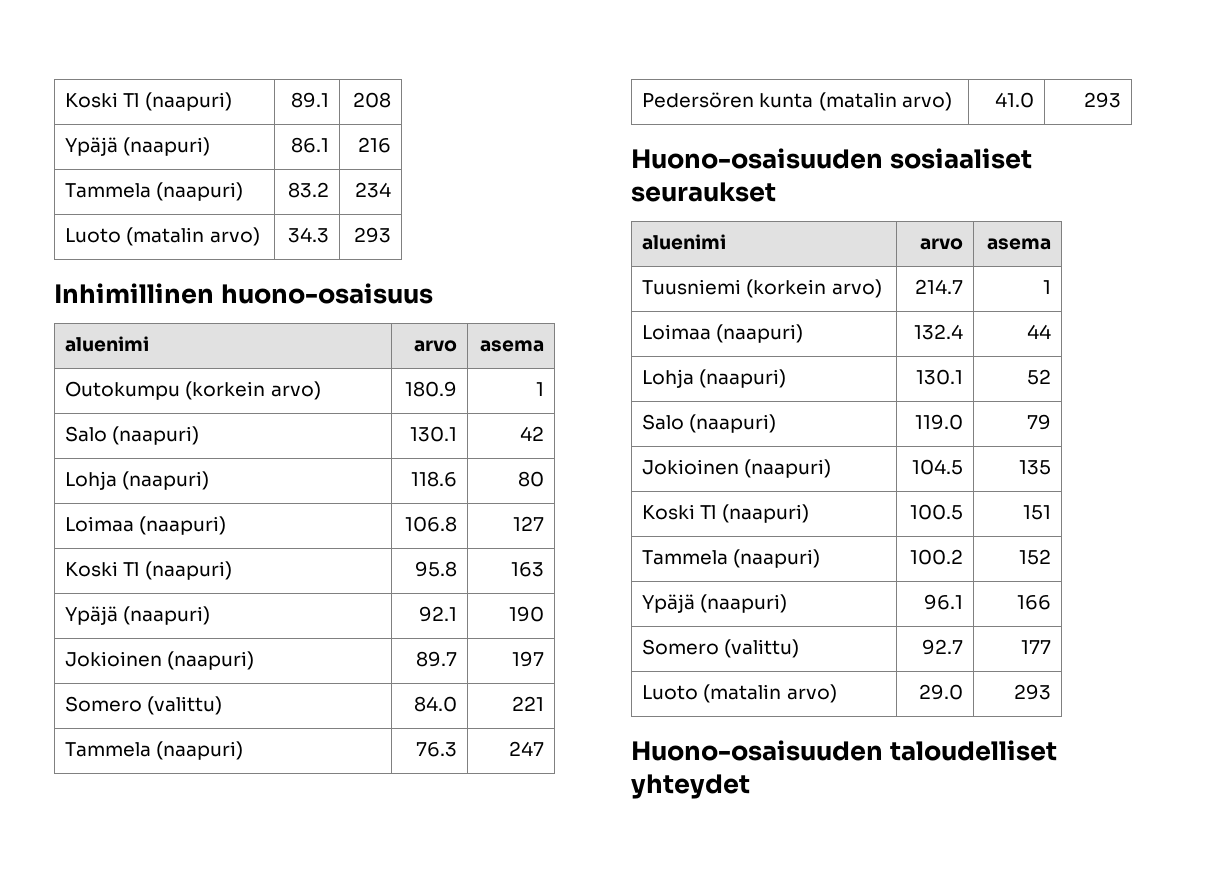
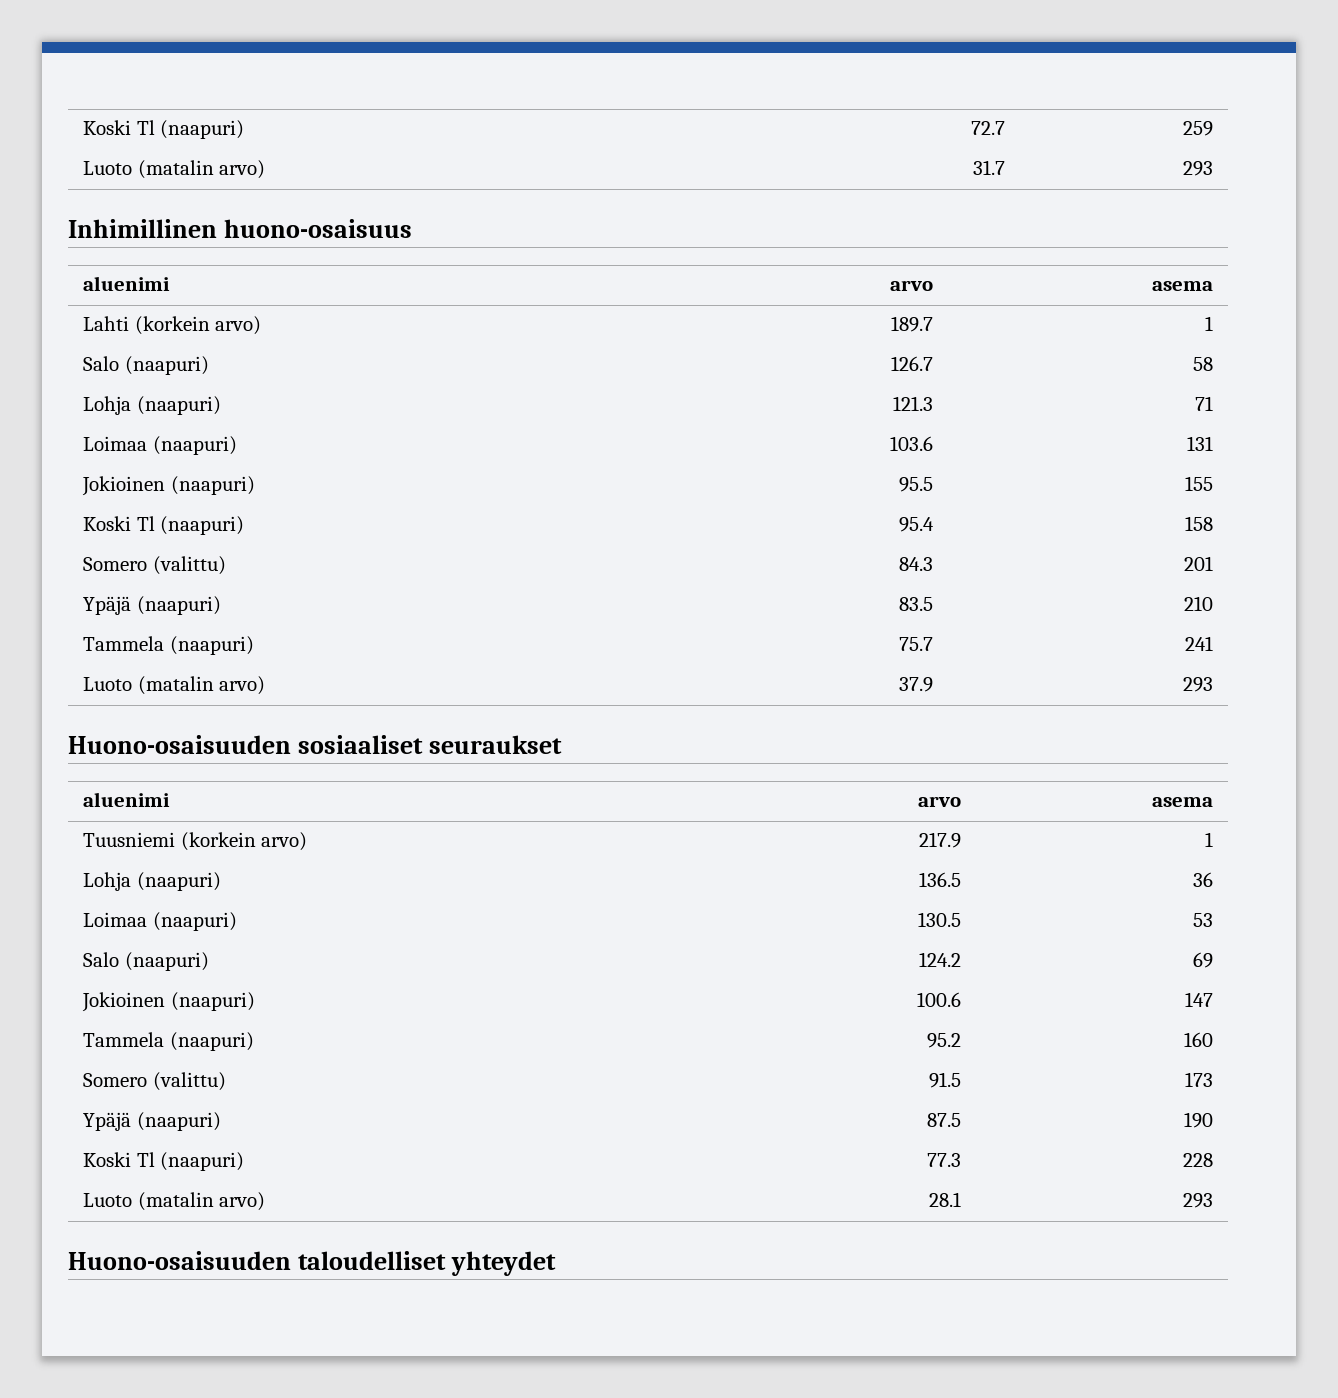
[65,92,232,111] [290,92,329,108] [352,92,391,108] [65,137,211,156] [290,137,329,153] [357,137,391,153] [65,182,244,201] [287,182,329,198] [354,182,391,198] [65,227,260,246] [287,227,329,243] Koski Tl (naapuri) | 89.1 | 208 // Ypäjä (naapuri) | 86.1 | 216 // Tammela (naapuri) | 83.2 | 234 // Luoto (matalin arvo) | 34.3 -> [83,120,245,139] [970,121,1005,135] [1182,121,1213,136] [83,160,266,179] [972,160,1005,175] Koski Tl (naapuri) | 72.7 | 259 // Luoto (matalin arvo) | 31.7
[65,381,321,400] [404,381,457,397] Outokumpu (korkein arvo) | 180.9 -> [83,316,262,335] [890,316,933,332] Lahti (korkein arvo) | 189.7
[409,426,457,442] [519,426,544,441] [65,471,210,490] [410,471,457,487] [517,471,544,487] [65,516,227,535] [404,516,457,532] [512,516,544,531] [65,561,232,580] [414,561,457,577] [510,562,544,577] [65,606,211,625] [418,606,457,622] [508,606,544,622] [65,651,255,670] [415,651,457,667] [511,651,544,667] [65,696,223,715] [413,696,457,712] [511,696,544,711] [65,741,244,760] [415,742,457,757] [508,741,544,756] [642,92,952,111] [994,92,1034,108] 130.1 | 42 // Lohja (naapuri) | 118.6 | 80 // Loimaa (naapuri) | 106.8 | 127 // Koski Tl (naapuri) | 95.8 | 163 // Ypäjä (naapuri) | 92.1 | 190 // Jokioinen (naapuri) | 89.7 | 197 // Somero (valittu) | 84.0 | 221 // Tammela (naapuri) | 76.3 | 247 // Pedersören kunta (matalin arvo) | 41.0 -> [890,356,933,371] [1192,357,1213,371] [83,396,221,415] [892,396,933,411] [1194,396,1213,411] [83,436,237,455] [889,436,933,451] [1186,436,1213,451] [82,476,255,496] [898,477,933,492] [1184,476,1213,491] [83,516,245,535] [898,517,934,532] [1184,516,1213,531] [83,556,226,575] [898,557,933,571] [1183,556,1213,571] [83,596,221,615] [898,597,933,611] [1183,596,1213,611] [83,636,254,655] [898,637,933,651] [1184,636,1213,651] [83,676,266,695] [898,677,933,692] 126.7 | 58 // Lohja (naapuri) | 121.3 | 71 // Loimaa (naapuri) | 103.6 | 131 // Jokioinen (naapuri) | 95.5 | 155 // Koski Tl (naapuri) | 95.4 | 158 // Somero (valittu) | 84.3 | 201 // Ypäjä (naapuri) | 83.5 | 210 // Tammela (naapuri) | 75.7 | 241 // Luoto (matalin arvo) | 37.9
[914,279,963,294] [1042,280,1051,294] [642,324,804,343] [913,324,963,340] [1026,324,1051,339] [642,369,787,388] [915,369,963,385] [1026,369,1051,385] [642,414,777,433] [914,414,963,430] [1026,414,1051,430] [642,459,832,478] [911,459,963,475] [1018,460,1051,475] [642,504,809,523] [909,504,963,520] [1022,505,1051,520] [642,549,821,568] [909,549,963,565] [1018,549,1051,565] [642,594,788,613] [923,594,963,610] [1016,595,1051,610] [642,639,800,658] [921,639,963,655] [1020,640,1051,654] [642,684,837,703] [918,684,963,700] 214.7 | 1 // Loimaa (naapuri) | 132.4 | 44 // Lohja (naapuri) | 130.1 | 52 // Salo (naapuri) | 119.0 | 79 // Jokioinen (naapuri) | 104.5 | 135 // Koski Tl (naapuri) | 100.5 | 151 // Tammela (naapuri) | 100.2 | 152 // Ypäjä (naapuri) | 96.1 | 166 // Somero (valittu) | 92.7 | 177 // Luoto (matalin arvo) | 29.0 -> [918,832,961,848] [1204,832,1213,847] [83,872,221,891] [918,872,961,887] [1192,872,1213,887] [83,912,237,931] [917,912,961,927] [1192,913,1213,927] [83,952,209,971] [918,952,961,967] [1192,952,1213,968] [82,992,255,1012] [916,992,961,1007] [1184,992,1213,1007] [83,1032,254,1051] [926,1033,961,1048] [1183,1032,1213,1047] [83,1072,226,1091] [928,1072,961,1088] [1184,1072,1213,1087] [83,1112,221,1131] [926,1113,961,1127] [1183,1112,1213,1128] [83,1152,245,1171] [926,1153,961,1167] [1182,1153,1213,1167] [83,1192,266,1211] [928,1192,961,1207] 217.9 | 1 // Lohja (naapuri) | 136.5 | 36 // Loimaa (naapuri) | 130.5 | 53 // Salo (naapuri) | 124.2 | 69 // Jokioinen (naapuri) | 100.6 | 147 // Tammela (naapuri) | 95.2 | 160 // Somero (valittu) | 91.5 | 173 // Ypäjä (naapuri) | 87.5 | 190 // Koski Tl (naapuri) | 77.3 | 228 // Luoto (matalin arvo) | 28.1

